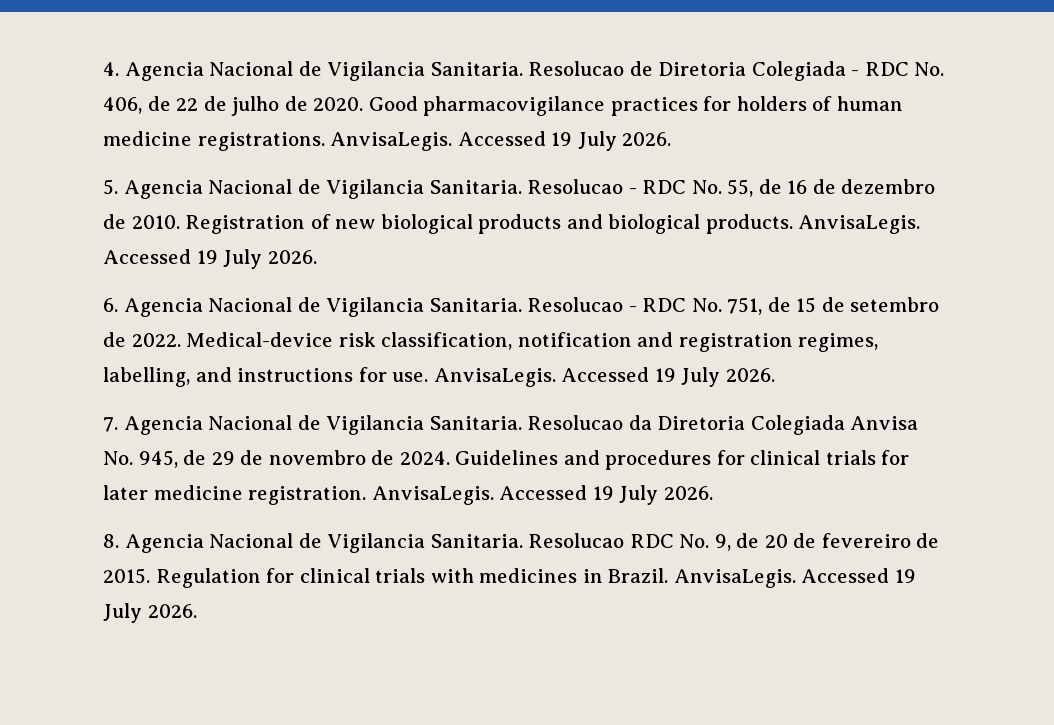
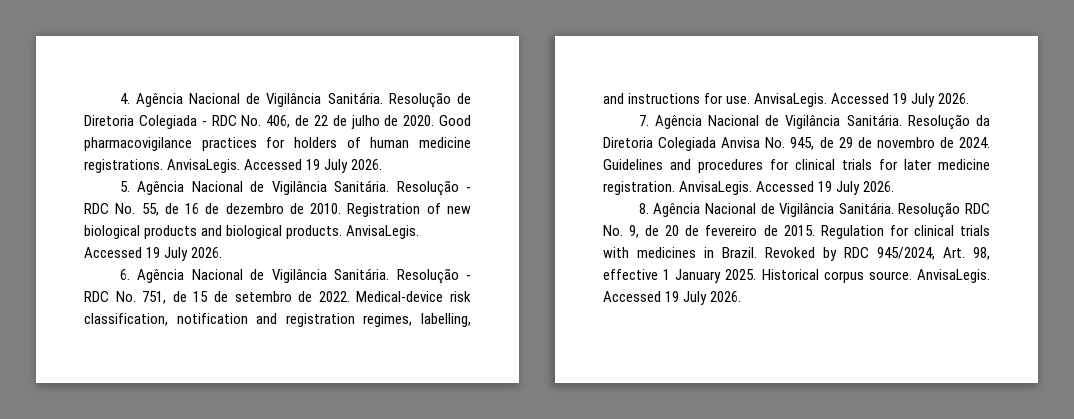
[124,61,625,81] Agencia Nacional de Vigilancia Sanitaria. Resolucao -> [135,92,451,108] Agência Nacional de Vigilância Sanitária. Resolução
[123,179,624,199] Agencia Nacional de Vigilancia Sanitaria. Resolucao -> [137,180,459,196] Agência Nacional de Vigilância Sanitária. Resolução
[123,297,624,317] Agencia Nacional de Vigilancia Sanitaria. Resolucao -> [137,268,459,284] Agência Nacional de Vigilância Sanitária. Resolução
[123,415,624,435] Agencia Nacional de Vigilancia Sanitaria. Resolucao -> [654,114,970,130] Agência Nacional de Vigilância Sanitária. Resolução
[124,533,625,553] Agencia Nacional de Vigilancia Sanitaria. Resolucao -> [653,202,961,218] Agência Nacional de Vigilância Sanitária. Resolução
(669, 575) none -> [765,247,990,261] [603,269,912,283] Revoked by RDC 945/2024, Art. 98, effective 1 January 2025. Historical corpus source.

